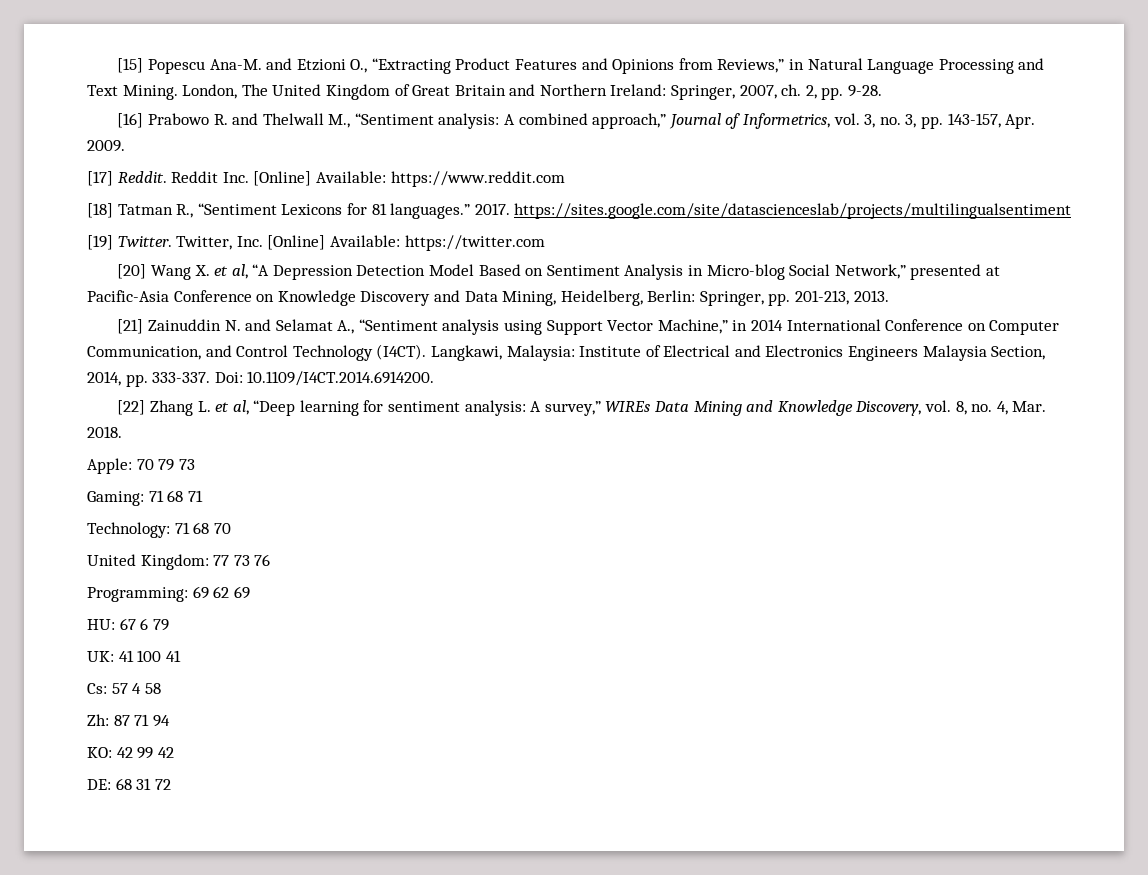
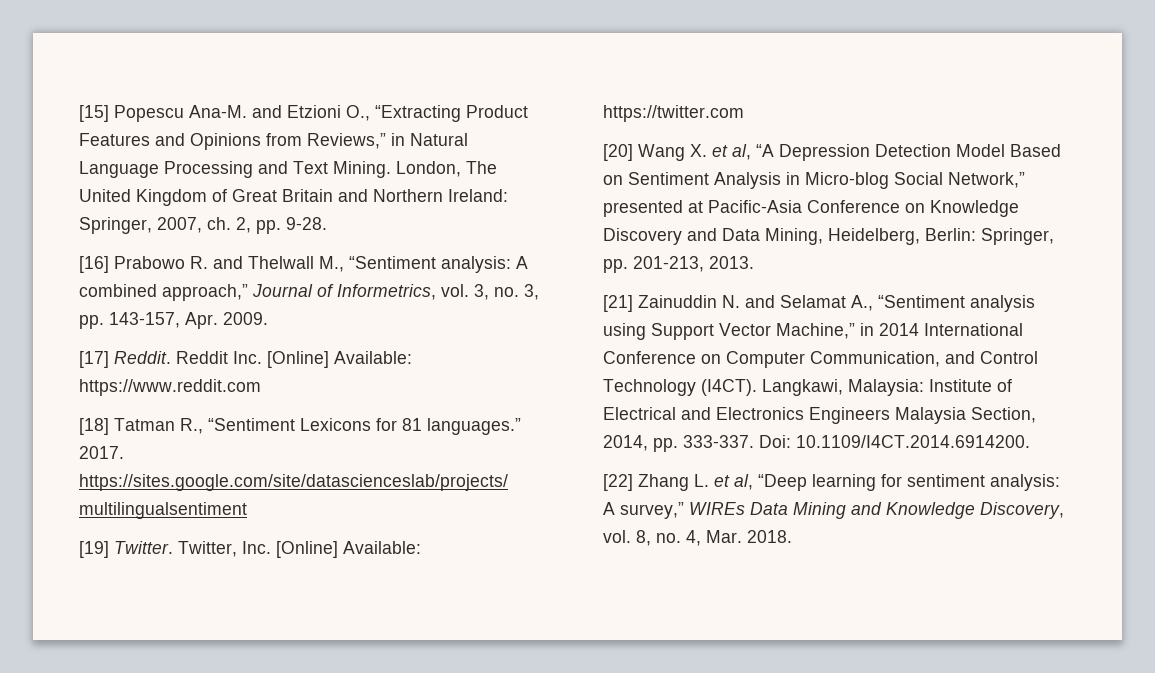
[87,458,195,474] [87,490,203,506] [87,522,231,538] [87,554,271,570] [87,586,250,602] [87,618,169,631] [87,650,181,662] [87,683,161,694] [87,714,170,727] [87,747,174,759] [87,778,171,790] // Apple: 70 79 73 // Gaming: 71 68 71 // Technology: 71 68 70 // United Kingdom: 77 73 76 // Programming: 69 62 69 // HU: 67 6 79 // UK: 41 100 41 // Cs: 57 4 58 // Zh: 87 71 94 // KO: 42 99 42 // DE: 68 31 72 -> (792, 536) none

